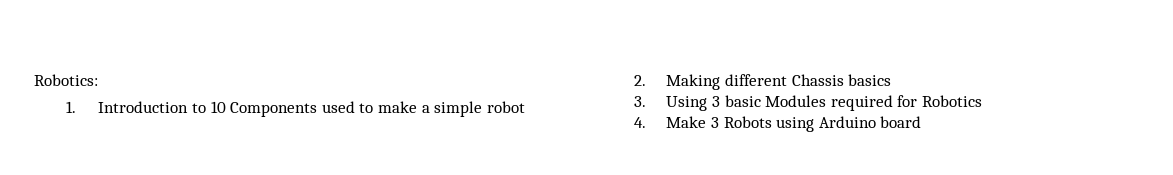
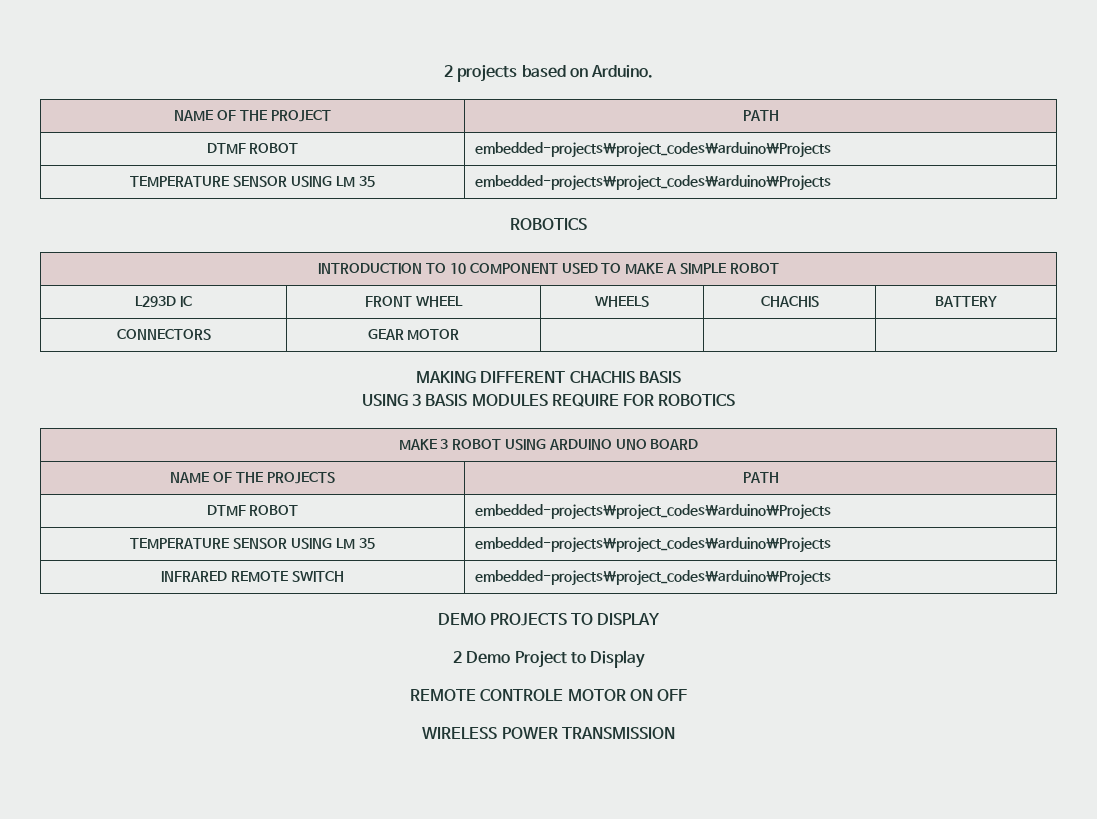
[34,74,98,86] [66,101,525,117] [634,74,892,90] [634,95,982,111] [634,116,922,132] Robotics: // 1. Introduction to 10 Components used to make a simple robot // 2. Making different Chassis basics // 3. Using 3 basic Modules required for Robotics // 4. Make 3 Robots using Arduino board -> [444,64,653,82] [174,110,331,122] [742,110,779,121] [206,143,299,154] [474,142,831,158] [130,176,375,187] [474,175,831,191] [510,218,587,230] [318,263,779,274] [135,296,192,307] [365,296,463,307] [595,296,649,307] [760,296,819,307] [935,296,998,307] [116,329,211,340] [367,329,460,340] [416,371,681,383] [361,394,736,407] [398,439,699,450] [170,472,335,484] [742,472,779,483] [206,505,299,516] [474,504,831,520] [130,538,375,549] [474,537,831,553] [161,571,344,582] [474,570,831,586] [437,613,661,626] [453,650,645,668] [410,689,687,701] [422,727,675,739] 2 projects based on Arduino. // NAME OF THE PROJECT | PATH // DTMF ROBOT | embedded-projects\project_codes\arduino\Projects // TEMPERATURE SENSOR USING LM 35 | embedded-projects\project_codes\arduino\Projects // ROBOTICS // INTRODUCTION TO 10 COMPONENT USED TO MAKE A SIMPLE ROBOT // L293D IC | FRONT WHEEL | WHEELS | CHACHIS | BATTERY // CONNECTORS | GEAR MOTOR | | | // MAKING DIFFERENT CHACHIS BASIS // USING 3 BASIS MODULES REQUIRE FOR ROBOTICS // MAKE 3 ROBOT USING ARDUINO UNO BOARD // NAME OF THE PROJECTS | PATH // DTMF ROBOT | embedded-projects\project_codes\arduino\Projects // TEMPERATURE SENSOR USING LM 35 | embedded-projects\project_codes\arduino\Projects // INFRARED REMOTE SWITCH | embedded-projects\project_codes\arduino\Projects // DEMO PROJECTS TO DISPLAY // 2 Demo Project to Display // REMOTE CONTROLE MOTOR ON OFF // WIRELESS POWER TRANSMISSION

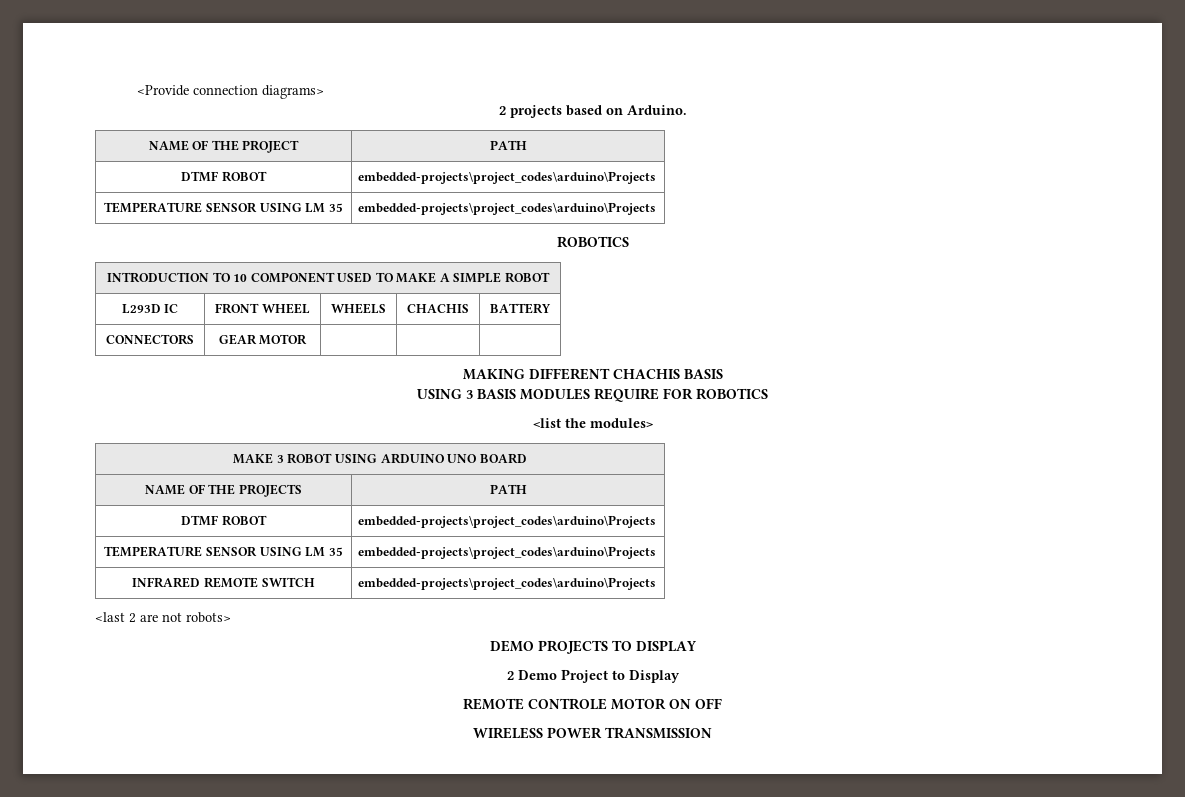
(444, 71) none -> [137,85,325,99] <Provide connection diagrams> //
(736, 400) none -> [532,418,653,428] // <list the modules>
(831, 578) none -> [95,612,231,623] // <last 2 are not robots>

